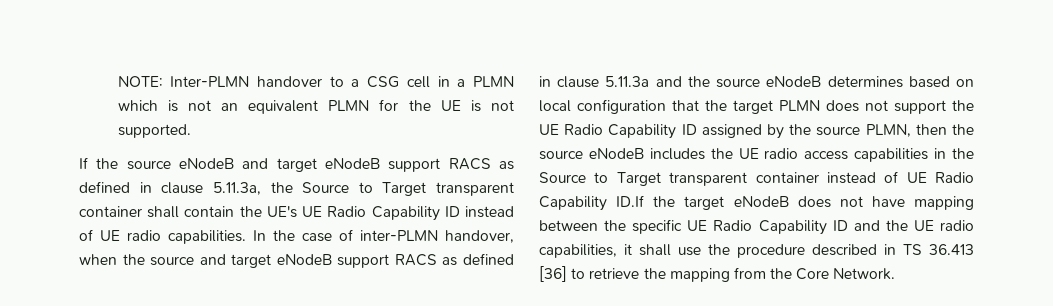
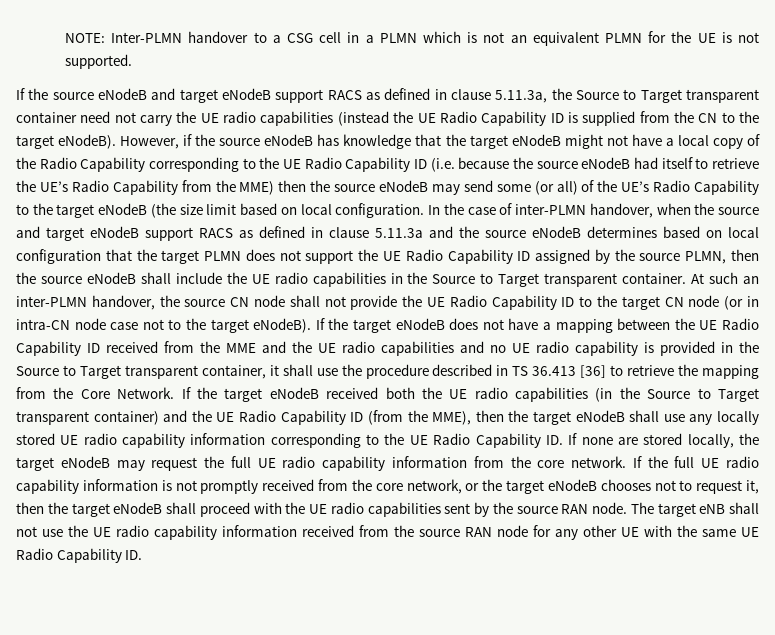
[147,206,514,221] [79,229,246,244] shall contain the UE's UE Radio Capability ID instead of UE radio capabilities. -> [80,111,760,126] [16,134,761,149] [16,157,759,172] [16,180,759,195] [16,203,425,218] need not carry the UE radio capabilities (instead the UE Radio Capability ID is supplied from the CN to the target eNodeB). However, if the source eNodeB has knowledge that the target eNodeB might not have a local copy of the Radio Capability corresponding to the UE Radio Capability ID (i.e. because the source eNodeB had itself to retrieve the UE’s Radio Capability from the MME) then the source eNodeB may send some (or all) of the UE’s Radio Capability to the target eNodeB (the size limit based on local configuration.
[649,148,849,160] includes the UE radio access -> [140,272,308,284] shall include the UE radio
[755,171,974,184] [539,195,645,211] container instead of UE Radio Capability ID.If -> [622,272,760,284] [16,295,759,310] [16,318,325,333] container. At such an inter-PLMN handover, the source CN node shall not provide the UE Radio Capability ID to the target CN node (or in intra-CN node case not to the target eNodeB). If
(905, 201) none -> [543,322,552,330] a
[632,219,975,235] [539,244,617,258] specific UE Radio Capability ID and the UE radio capabilities, -> [699,318,760,330] [16,341,759,356] [16,365,266,379] UE Radio Capability ID received from the MME and the UE radio capabilities and no UE radio capability is provided in the Source to Target transparent container,
(896, 274) none -> [181,387,760,402] [16,410,759,425] [16,433,760,448] [16,456,760,471] [16,479,760,494] [16,502,759,517] [16,525,759,540] [16,548,143,563] If the target eNodeB received both the UE radio capabilities (in the Source to Target transparent container) and the UE Radio Capability ID (from the MME), then the target eNodeB shall use any locally stored UE radio capability information corresponding to the UE Radio Capability ID. If none are stored locally, the target eNodeB may request the full UE radio capability information from the core network. If the full UE radio capability information is not promptly received from the core network, or the target eNodeB chooses not to request it, then the target eNodeB shall proceed with the UE radio capabilities sent by the source RAN node. The target eNB shall not use the UE radio capability information received from the source RAN node for any other UE with the same UE Radio Capability ID.

